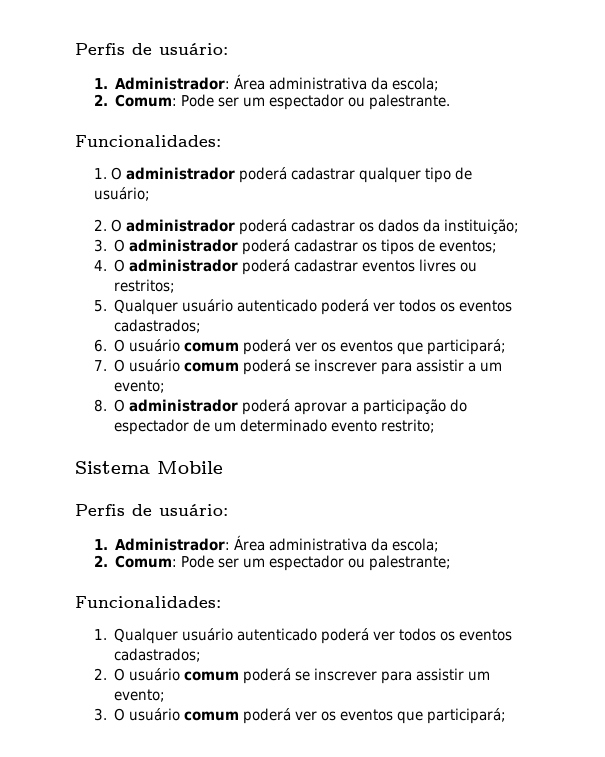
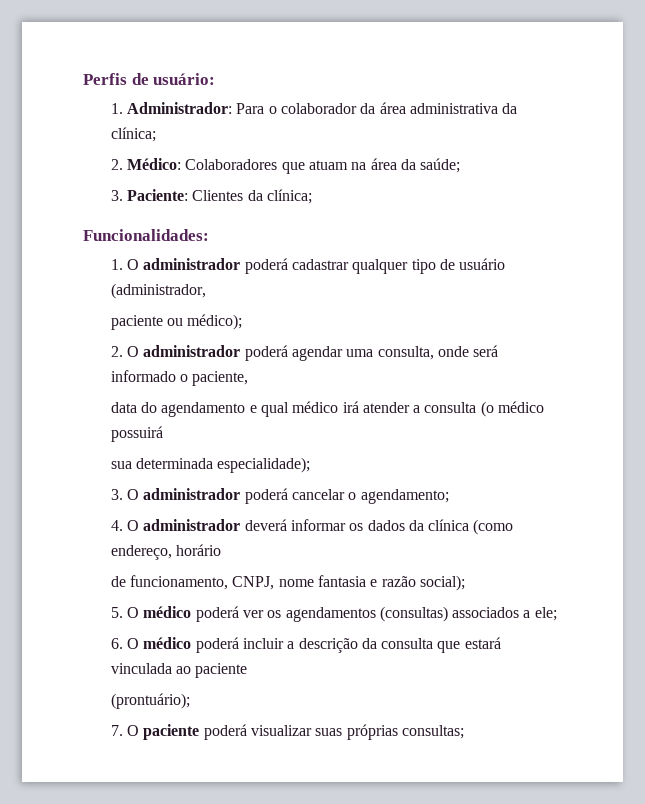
[75,43,228,55] [93,74,439,91] [93,94,450,110] Perfis de usuário: // 1. Administrador: Área administrativa da escola; // 2. Comum: Pode ser um espectador ou palestrante. -> [83,73,216,85] [110,102,518,114] [110,127,156,142] [110,158,461,174] [110,189,312,204] Perfis de usuário: // 1. Administrador: Para o colaborador da área administrativa da clínica; // 2. Médico: Colaboradores que atuam na área da saúde; // 3. Paciente: Clientes da clínica;
[93,187,150,201] usuário; -> [459,258,506,270] [110,283,206,299] [110,314,243,330] usuário (administrador, // paciente ou médico);
[290,219,519,234] [93,239,497,255] [93,259,477,275] [113,279,175,293] [93,299,512,315] [113,319,201,333] [93,339,506,355] [93,359,502,375] [113,380,165,393] [93,399,467,415] [113,419,435,435] [75,461,223,474] [75,504,228,516] [93,535,439,552] [93,555,451,571] [75,596,221,608] [93,628,512,644] [113,648,201,662] [93,668,490,684] [113,689,165,702] [93,708,506,724] cadastrar os dados da instituição; // 3. O administrador poderá cadastrar os tipos de eventos; // 4. O administrador poderá cadastrar eventos livres ou restritos; // 5. Qualquer usuário autenticado poderá ver todos os eventos cadastrados; // 6. O usuário comum poderá ver os eventos que participará; // 7. O usuário comum poderá se inscrever para assistir a um evento; // 8. O administrador poderá aprovar a participação do espectador de um determinado evento restrito; // Sistema Mobile // Perfis de usuário: // 1. Administrador: Área administrativa da escola; // 2. Comum: Pode ser um espectador ou palestrante; // Funcionalidades: // 1. Qualquer usuário autenticado poderá ver todos os eventos cadastrados; // 2. O usuário comum poderá se inscrever para assistir um evento; // 3. O usuário comum poderá ver os eventos que participará; -> [291,345,499,361] [110,370,249,386] [110,401,545,417] [110,426,163,442] [110,457,311,473] [110,488,449,504] [110,519,514,535] [110,544,221,560] [110,575,465,591] [110,606,557,622] [110,637,501,653] [110,663,248,678] [110,693,190,709] [110,724,464,740] agendar uma consulta, onde será informado o paciente, // data do agendamento e qual médico irá atender a consulta (o médico possuirá // sua determinada especialidade); // 3. O administrador poderá cancelar o agendamento; // 4. O administrador deverá informar os dados da clínica (como endereço, horário // de funcionamento, CNPJ, nome fantasia e razão social); // 5. O médico poderá ver os agendamentos (consultas) associados a ele; // 6. O médico poderá incluir a descrição da consulta que estará vinculada ao paciente // (prontuário); // 7. O paciente poderá visualizar suas próprias consultas;

